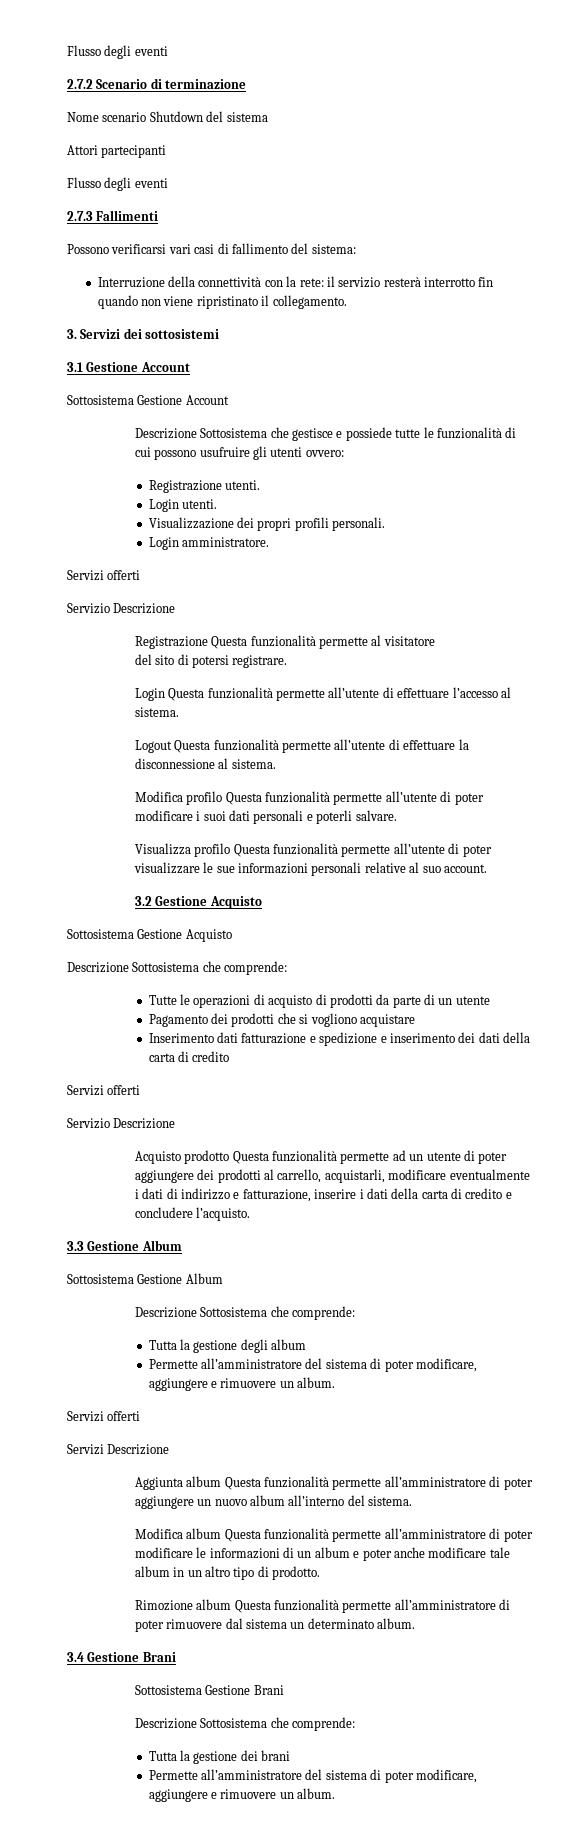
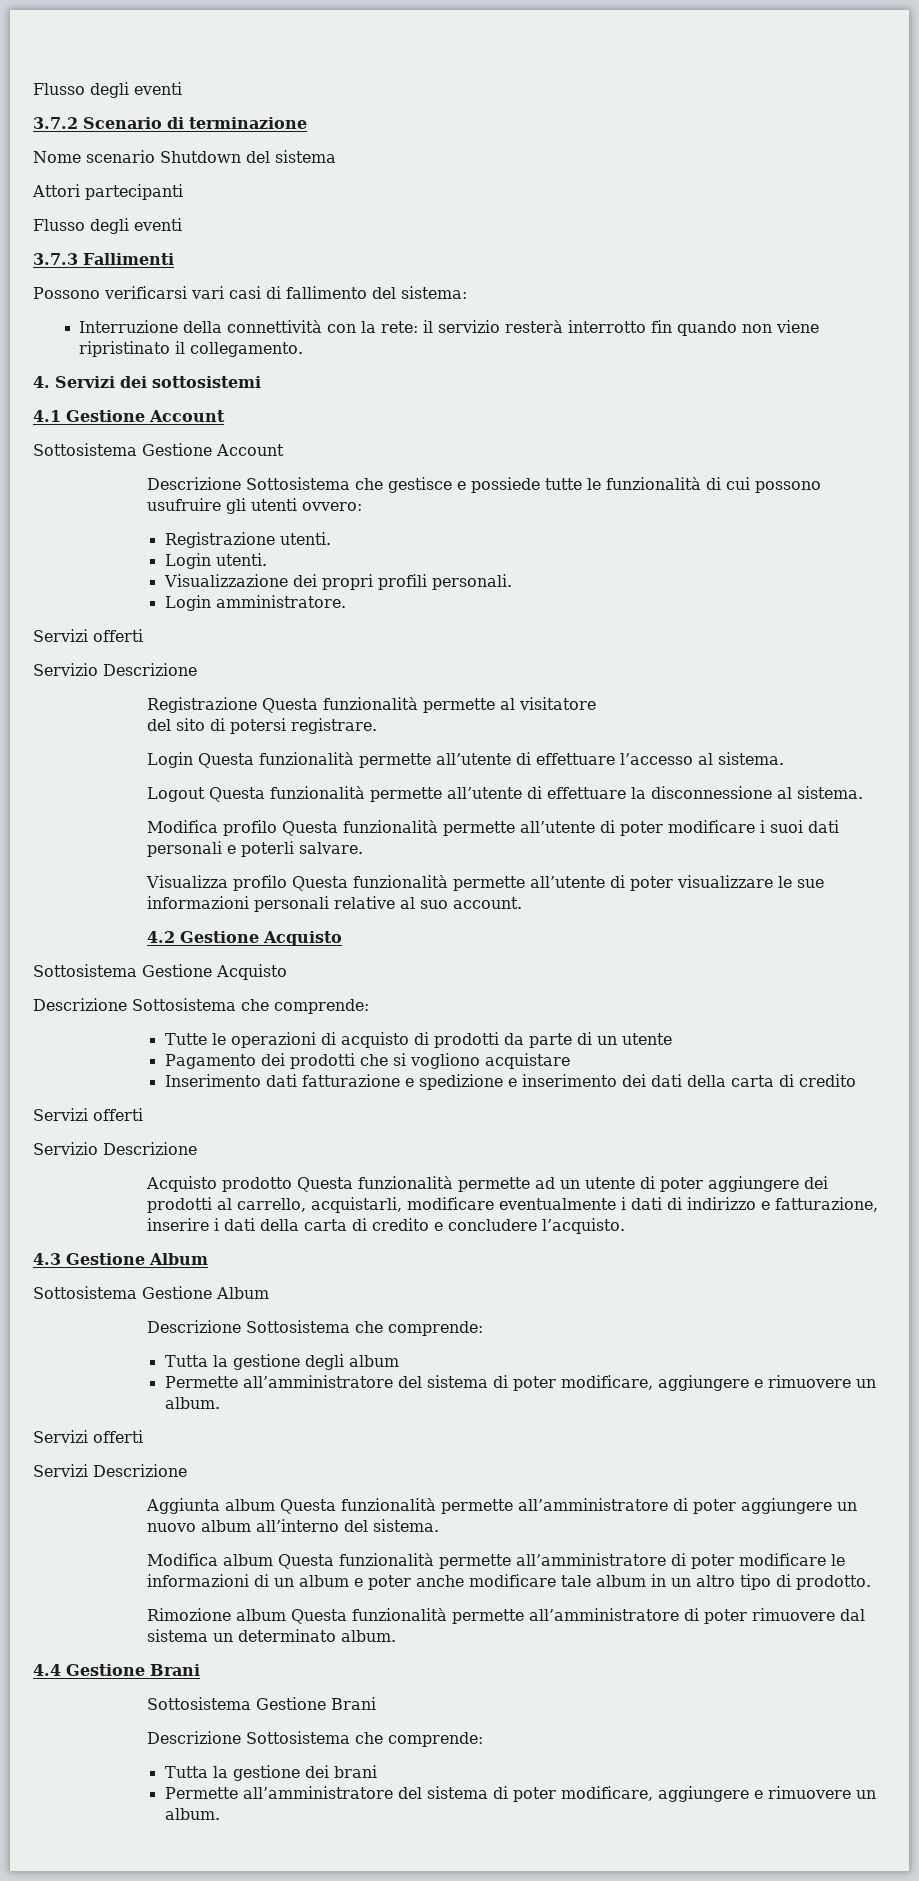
[67,45,168,59] [67,79,93,89] Flusso degli eventi // 2.7.2 -> [33,82,182,98] [33,117,78,129] Flusso degli eventi // 3.7.2
[67,211,93,221] 2.7.3 -> [33,253,78,265] 3.7.3
[67,329,77,339] 3. -> [33,376,50,388] 4.
[67,362,83,372] 3.1 -> [33,410,61,422] 4.1
[134,896,152,906] 3.2 -> [147,931,176,943] 4.2
[67,1241,84,1251] 3.3 -> [33,1253,61,1265] 4.3
[67,1652,84,1662] 3.4 -> [33,1664,61,1676] 4.4

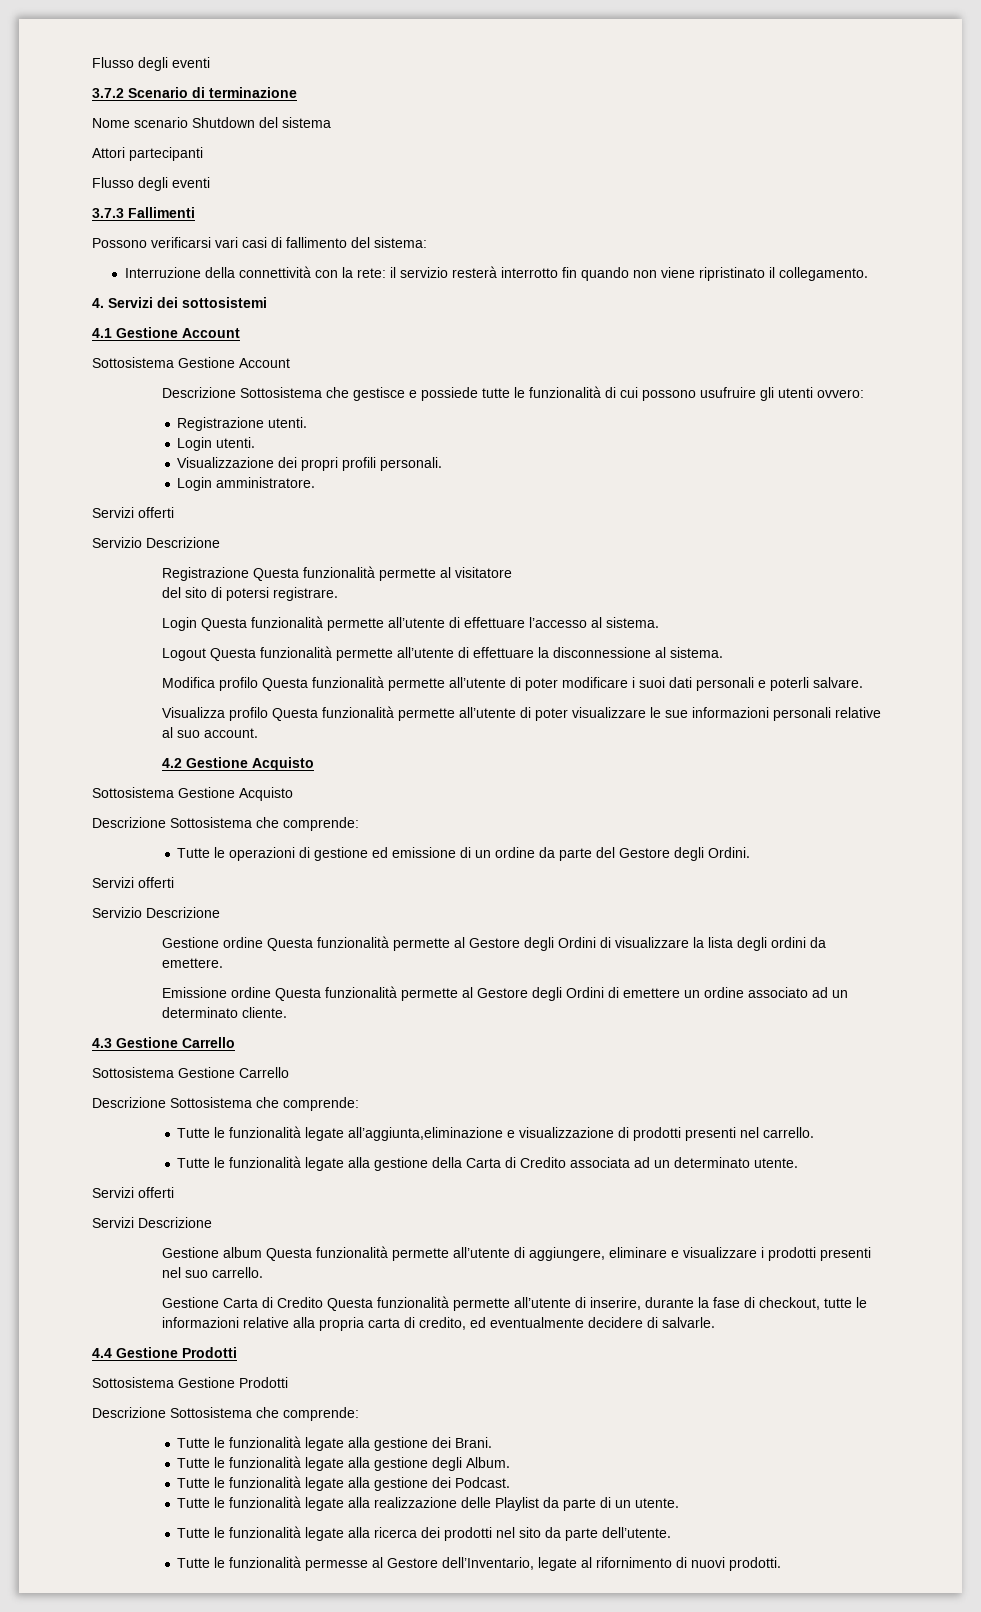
[340,1032,672,1048] [164,1053,570,1069] [164,1074,856,1090] [33,1108,143,1121] [33,1142,197,1155] [146,1176,829,1192] [147,1197,879,1213] [147,1218,626,1234] acquisto di prodotti da parte di un utente // Pagamento dei prodotti che si vogliono acquistare // Inserimento dati fatturazione e spedizione e inserimento dei dati della carta di credito // Servizi offerti // Servizio Descrizione // Acquisto prodotto Questa funzionalità permette ad un utente di poter aggiungere dei prodotti al carrello, acquistarli, modificare eventualmente i dati di indirizzo e fatturazione, inserire i dati della carta di credito e concludere l’acquisto. -> [314,847,751,861] [92,877,174,888] [92,907,220,918] [162,936,827,951] [162,958,224,968] [162,986,849,1001] [162,1007,288,1018] gestione ed emissione di un ordine da parte del Gestore degli Ordini. // Servizi offerti // Servizio Descrizione // Gestione ordine Questa funzionalità permette al Gestore degli Ordini di visualizzare la lista degli ordini da emettere. // Emissione ordine Questa funzionalità permette al Gestore degli Ordini di emettere un ordine associato ad un determinato cliente.
[149,1253,208,1265] [33,1286,269,1299] [147,1320,484,1336] [164,1354,399,1370] [164,1375,876,1391] [164,1397,220,1409] Album // Sottosistema Gestione Album // Descrizione Sottosistema che comprende: // Tutta la gestione degli album // Permette all’amministratore del sistema di poter modificare, aggiungere e rimuovere un album. -> [182,1037,235,1048] [92,1067,289,1078] [92,1097,359,1111] [177,1126,815,1141] [177,1156,799,1171] Carrello // Sottosistema Gestione Carrello // Descrizione Sottosistema che comprende: // Tutte le funzionalità legate all’aggiunta,eliminazione e visualizzazione di prodotti presenti nel carrello. // Tutte le funzionalità legate alla gestione della Carta di Credito associata ad un determinato utente.
[146,1498,858,1514] [147,1519,440,1532] [147,1553,846,1569] [147,1574,872,1590] [147,1608,866,1624] [147,1629,397,1642] Aggiunta album Questa funzionalità permette all’amministratore di poter aggiungere un nuovo album all’interno del sistema. // Modifica album Questa funzionalità permette all’amministratore di poter modificare le informazioni di un album e poter anche modificare tale album in un altro tipo di prodotto. // Rimozione album Questa funzionalità permette all’amministratore di poter rimuovere dal sistema un determinato album. -> [162,1246,872,1261] [162,1267,264,1278] [162,1296,868,1311] [162,1317,716,1331] Gestione album Questa funzionalità permette all’utente di aggiungere, eliminare e visualizzare i prodotti presenti nel suo carrello. // Gestione Carta di Credito Questa funzionalità permette all’utente di inserire, durante la fase di checkout, tutte le informazioni relative alla propria carta di credito, ed eventualmente decidere di salvarle.
[150,1664,200,1676] [147,1697,377,1710] [147,1731,484,1747] [164,1765,377,1781] [164,1786,876,1802] [164,1808,220,1820] Brani // Sottosistema Gestione Brani // Descrizione Sottosistema che comprende: // Tutta la gestione dei brani // Permette all’amministratore del sistema di poter modificare, aggiungere e rimuovere un album. -> [182,1347,237,1358] [92,1377,288,1388] [92,1407,359,1421] [177,1436,493,1451] [177,1456,511,1471] [177,1476,511,1491] [177,1496,680,1511] [177,1526,672,1541] [177,1556,782,1571] Prodotti // Sottosistema Gestione Prodotti // Descrizione Sottosistema che comprende: // Tutte le funzionalità legate alla gestione dei Brani. // Tutte le funzionalità legate alla gestione degli Album. // Tutte le funzionalità legate alla gestione dei Podcast. // Tutte le funzionalità legate alla realizzazione delle Playlist da parte di un utente. // Tutte le funzionalità legate alla ricerca dei prodotti nel sito da parte dell’utente. // Tutte le funzionalità permesse al Gestore dell’Inventario, legate al rifornimento di nuovi prodotti.

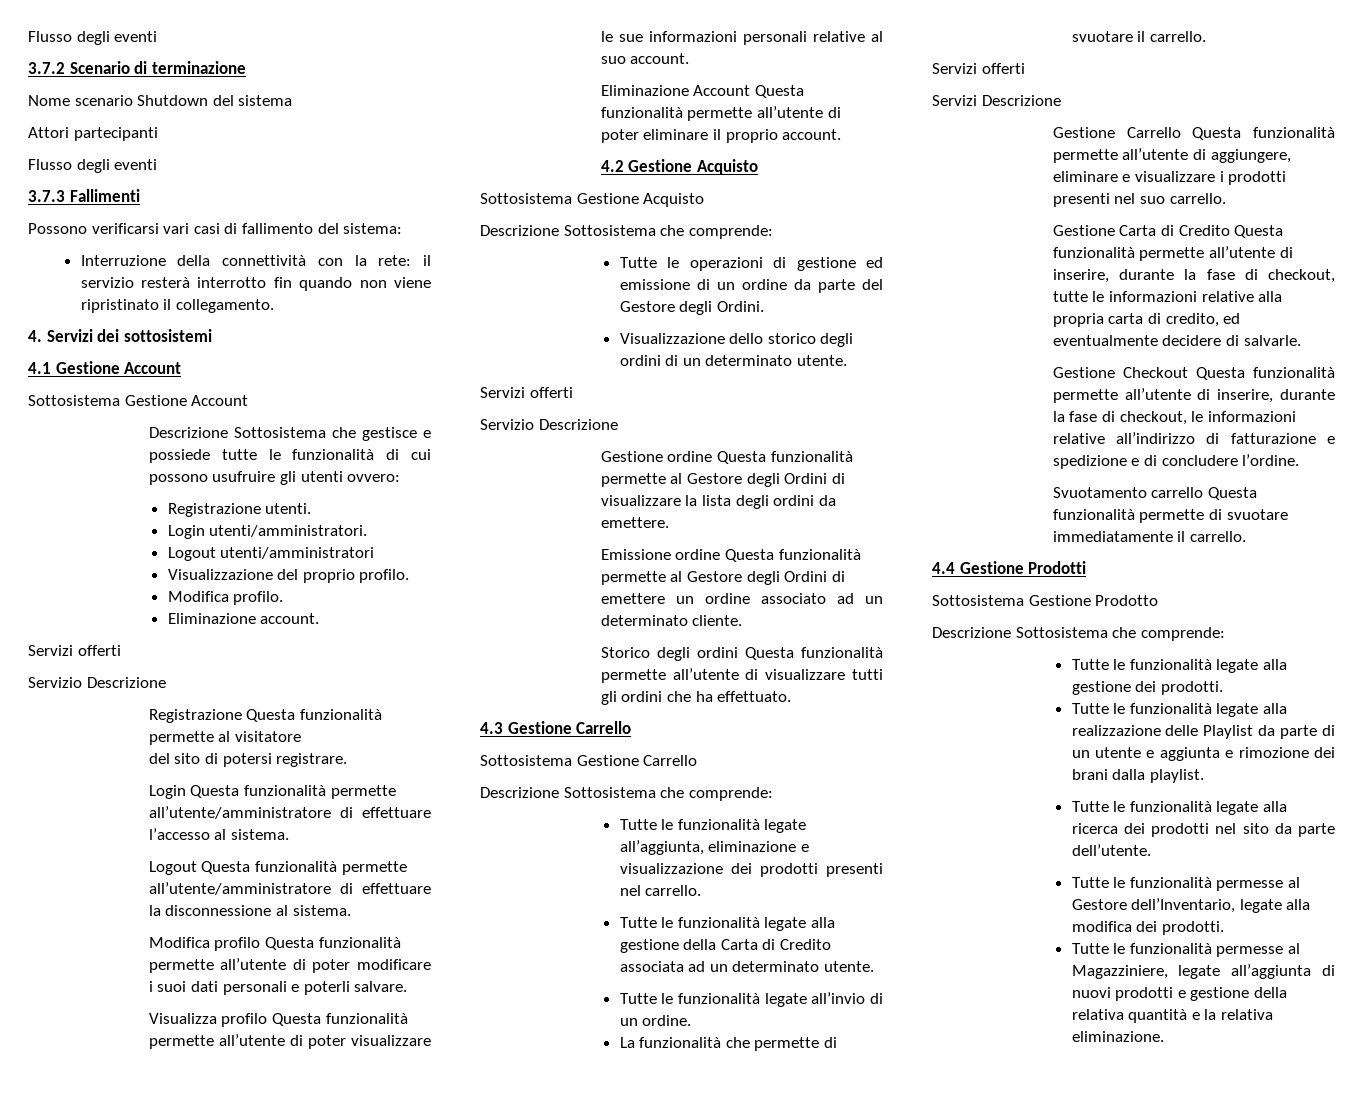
[216,437,256,448] [177,457,443,471] [177,477,316,491] utenti. // Visualizzazione dei propri profili personali. // Login amministratore. -> [209,525,368,537] [167,547,375,561] [167,569,410,583] [167,591,284,605] [167,613,320,624] utenti/amministratori. // Logout utenti/amministratori // Visualizzazione del proprio profilo. // Modifica profilo. // Eliminazione account.
[388,617,446,628] all’utente -> [148,806,331,819] all’utente/amministratore
[397,647,455,658] all’utente -> [148,882,331,895] all’utente/amministratore
(259, 733) none -> [600,85,805,98] [600,106,841,121] [600,129,842,143] // Eliminazione Account Questa funzionalità permette all’utente di poter eliminare il proprio account.
(751, 852) none -> [619,333,854,347] [619,355,847,366] // Visualizzazione dello storico degli ordini di un determinato utente.
(288, 1012) none -> [600,647,883,661] [600,668,883,683] [600,691,792,705] // Storico degli ordini Questa funzionalità permette all’utente di visualizzare tutti gli ordini che ha effettuato.
[348,1127,504,1141] all’aggiunta,eliminazione -> [619,840,797,855] all’aggiunta, eliminazione
[618,1127,630,1138] di -> [730,863,752,874] dei
(799, 1163) none -> [619,992,883,1007] [619,1015,692,1026] [619,1037,837,1051] [1071,31,1206,42] // Tutte le funzionalità legate all’invio di un ordine. // La funzionalità che permette di svuotare il carrello.
[223,1247,263,1258] album -> [1126,127,1181,138] Carrello
(716, 1322) none -> [1052,367,1335,380] [1052,388,1335,403] [1052,411,1296,425] [1052,432,1335,444] [1052,454,1300,469] [1052,487,1258,500] [1052,509,1288,523] [1052,531,1247,542] // Gestione Checkout Questa funzionalità permette all’utente di inserire, durante la fase di checkout, le informazioni relative all’indirizzo di fatturazione e spedizione e di concludere l’ordine. // Svuotamento carrello Questa funzionalità permette di svuotare immediatamente il carrello.
[239,1377,288,1388] Prodotti -> [1095,595,1159,606] Prodotto
[455,1437,493,1448] [177,1456,511,1471] [177,1476,511,1491] Brani. // Tutte le funzionalità legate alla gestione degli Album. // Tutte le funzionalità legate alla gestione dei Podcast. -> [1160,681,1223,695] prodotti.
[635,1498,680,1508] utente. -> [1095,747,1335,761] [1071,769,1204,783] utente e aggiunta e rimozione dei brani dalla playlist.
[581,1557,782,1571] al rifornimento di nuovi prodotti. -> [1286,899,1311,910] [1071,921,1224,935] [1071,943,1300,957] [1071,964,1335,979] [1071,987,1287,1001] [1071,1009,1273,1023] [1071,1031,1164,1042] alla modifica dei prodotti. // Tutte le funzionalità permesse al Magazziniere, legate all’aggiunta di nuovi prodotti e gestione della relativa quantità e la relativa eliminazione.

